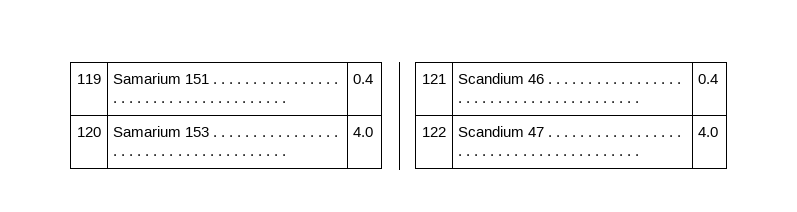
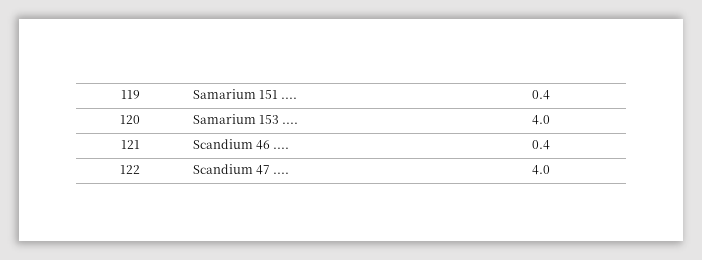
[213,82,338,84] [113,101,287,103] [353,74,374,84] [77,127,101,137] [113,126,338,137] [113,154,287,156] [353,127,374,137] [422,74,446,84] [458,73,682,84] [458,101,640,103] [698,74,719,84] [422,127,446,137] [458,126,682,137] [458,154,640,156] . . . . . . . . . . . . . . . . . . . . . . . . . . . . . . . . . . . . . . | 0.4 // 120 | Samarium 153 . . . . . . . . . . . . . . . . . . . . . . . . . . . . . . . . . . . . . . | 4.0 // 121 | Scandium 46 . . . . . . . . . . . . . . . . . . . . . . . . . . . . . . . . . . . . . . . . | 0.4 // 122 | Scandium 47 . . . . . . . . . . . . . . . . . . . . . . . . . . . . . . . . . . . . . . . . -> [281,97,298,99] [531,90,550,100] [120,115,140,124] [192,114,299,124] [531,115,550,125] [120,140,140,149] [192,139,290,150] [531,140,550,150] [120,165,140,174] [192,164,290,175] .... | 0.4 // 120 | Samarium 153 .... | 4.0 // 121 | Scandium 46 .... | 0.4 // 122 | Scandium 47 ....

